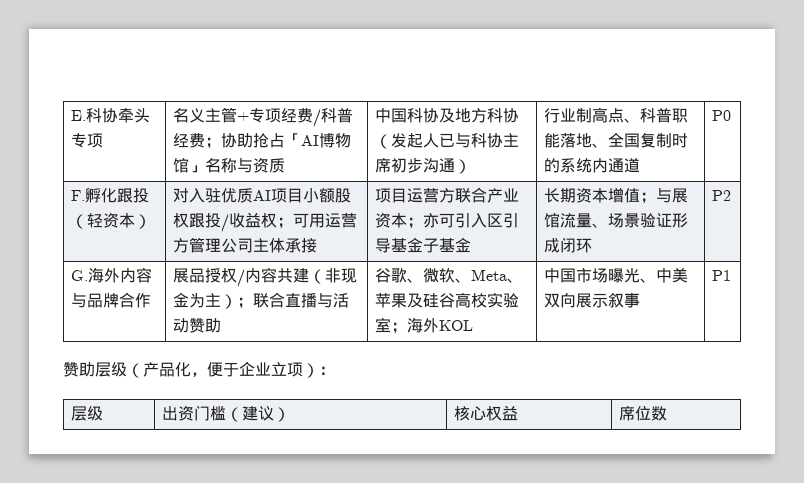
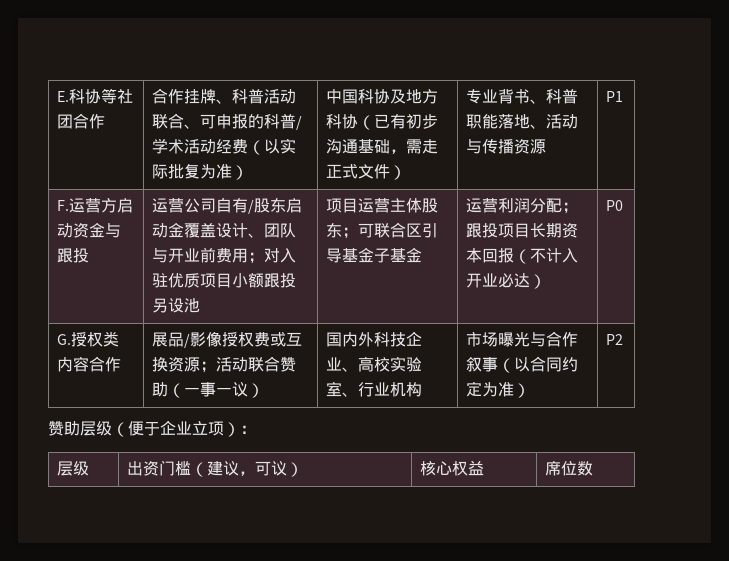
[117,108,150,123] [70,133,103,148] [172,107,353,127] [172,133,351,149] [172,158,285,173] 牵头专项 | 名义主管+专项经费/科普经费；协助抢占「AI博物馆」名称与资质 -> [101,88,134,104] [57,113,106,129] [152,88,297,104] [152,113,303,130] [152,138,297,155] [152,164,249,180] 等社团合作 | 合作挂牌、科普活动联合、可申报的科普/学术活动经费（以实际批复为准）
[390,133,519,148] [374,158,471,174] [543,107,688,123] [543,132,688,148] [543,158,640,173] [711,110,731,121] [70,188,149,203] [70,213,151,229] 发起人已与科协主席初步沟通） | 行业制高点、科普职能落地、全国复制时的系统内通道 | P0 // F.孵化跟投（轻资本） | -> [374,114,439,129] [326,139,439,154] [326,164,407,180] [466,89,579,104] [466,114,579,129] [466,139,547,154] [606,91,624,102] [57,198,134,213] [57,223,122,238] [57,248,90,263] [152,198,303,214] [152,223,297,238] [152,247,265,264] 已有初步沟通基础，需走正式文件） | 专业背书、科普职能落地、活动与传播资源 | P1 // F.运营方启动资金与跟投 | 运营公司自有/股东启动金覆盖设计、团队与开业前费用；
[252,190,271,201] AI -> (201, 280) none
[334,188,351,203] [172,212,357,232] [172,237,317,253] [374,187,519,203] [374,213,519,229] [374,238,471,253] [543,187,688,204] [543,213,688,228] [543,237,592,253] [711,190,731,201] [70,267,152,283] [70,292,151,308] [172,267,357,287] [172,292,349,309] [172,317,221,333] [374,267,523,283] [374,292,519,308] [374,317,473,334] [543,267,688,283] [543,293,640,308] [711,270,731,281] 股权跟投/收益权；可用运营方管理公司主体承接 | 项目运营方联合产业资本；亦可引入区引导基金子基金 | 长期资本增值；与展馆流量、场景验证形成闭环 | P2 // G.海外内容与品牌合作 | 展品授权/内容共建（非现金为主）；联合直播与活动赞助 | 谷歌、微软、Meta、苹果及硅谷高校实验室；海外KOL | 中国市场曝光、中美双向展示叙事 | P1 -> [264,273,297,288] [152,298,201,313] [326,198,439,213] [326,222,439,239] [326,248,423,263] [466,198,579,214] [466,223,579,238] [466,248,579,264] [466,273,547,289] [606,200,624,211] [57,331,120,347] [57,356,122,372] [152,332,303,348] [152,356,297,373] [152,382,265,398] [326,331,423,347] [326,356,423,372] [326,381,423,397] [466,331,579,347] [466,356,579,373] [466,381,531,398] [606,334,624,345] 跟投另设池 | 项目运营主体股东；可联合区引导基金子基金 | 运营利润分配；跟投项目长期资本回报（不计入开业必达） | P0 // G.授权类内容合作 | 展品/影像授权费或互换资源；活动联合赞助（一事一议） | 国内外科技企业、高校实验室、行业机构 | 市场曝光与合作叙事（以合同约定为准） | P2
[143,362,207,377] 产品化， -> (128, 429) none
(274, 413) none -> [239,461,288,476] ，可议

